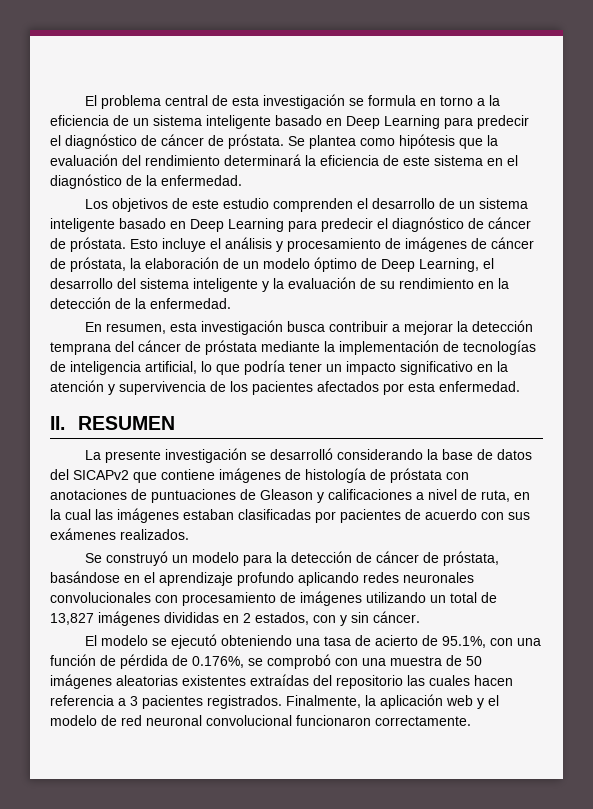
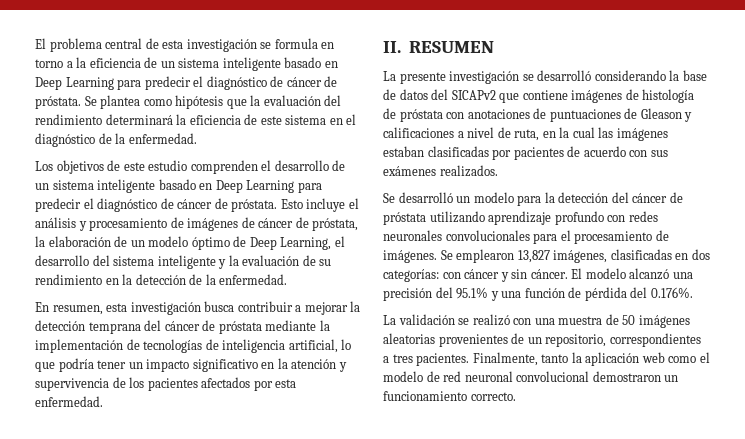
[106,551,169,566] construyó -> [398,192,453,203] desarrolló
[356,551,500,566] [50,571,155,583] de cáncer de próstata, basándose en el -> [611,192,683,203] [383,211,485,225] del cáncer de próstata utilizando
[298,572,359,586] aplicando -> [607,215,626,222] con
[155,591,497,606] [50,611,336,626] con procesamiento de imágenes utilizando un total de 13,827 imágenes divididas en 2 estados, con -> [533,230,669,244] [383,249,710,263] [383,269,500,282] para el procesamiento de imágenes. Se emplearon 13,827 imágenes, clasificadas en dos categorías: con cáncer
(420, 617) // -> (568, 274) none
[152,634,542,649] [50,654,331,669] se ejecutó obteniendo una tasa de acierto de 95.1%, con una función de pérdida de 0.176%, se comprobó -> [629,268,693,280] [383,287,693,301] [383,314,510,326] alcanzó una precisión del 95.1% y una función de pérdida del 0.176%. // La validación se realizó
[182,674,513,689] [50,695,361,709] existentes extraídas del repositorio las cuales hacen referencia a 3 pacientes registrados. Finalmente, -> [438,333,701,347] [383,352,569,366] provenientes de un repositorio, correspondientes a tres pacientes. Finalmente, tanto
[477,698,484,709] y -> [668,356,697,363] como
[296,715,471,726] funcionaron correctamente. -> [592,371,679,382] [383,391,516,401] demostraron un funcionamiento correcto.

